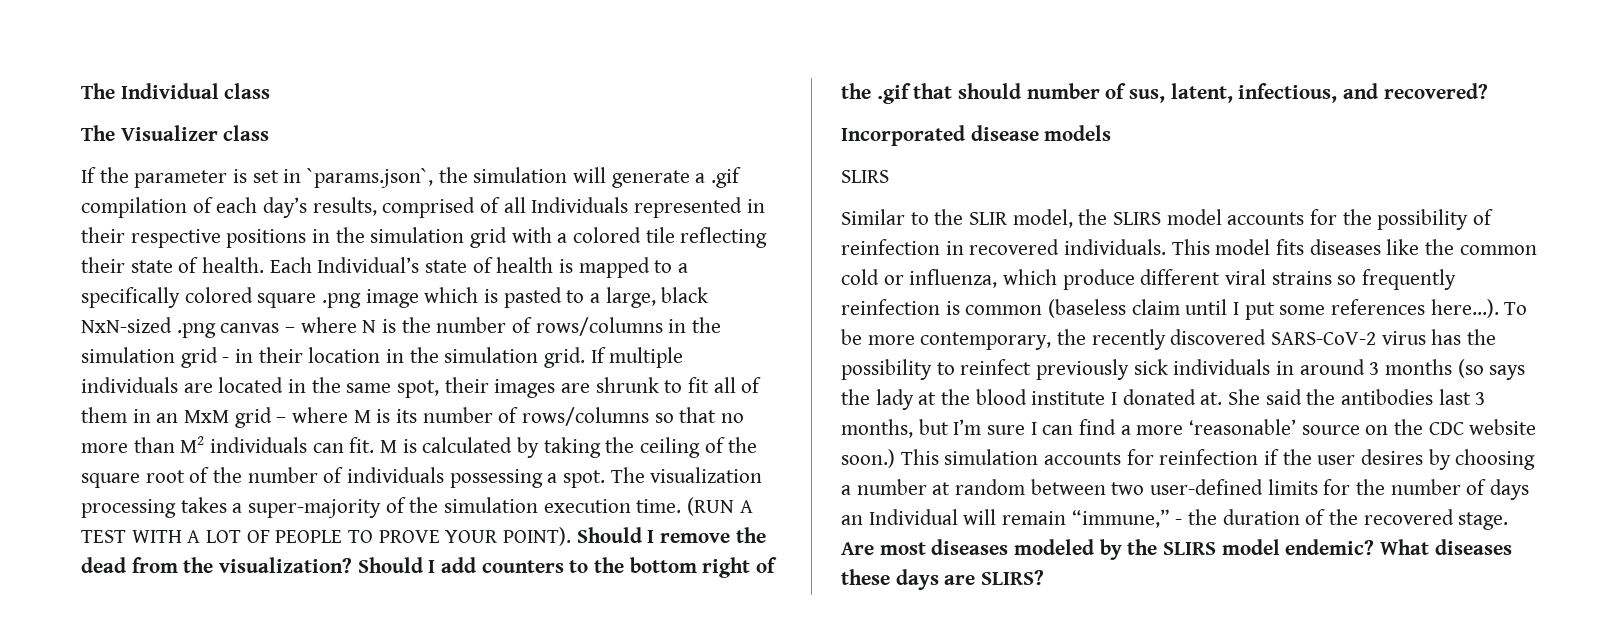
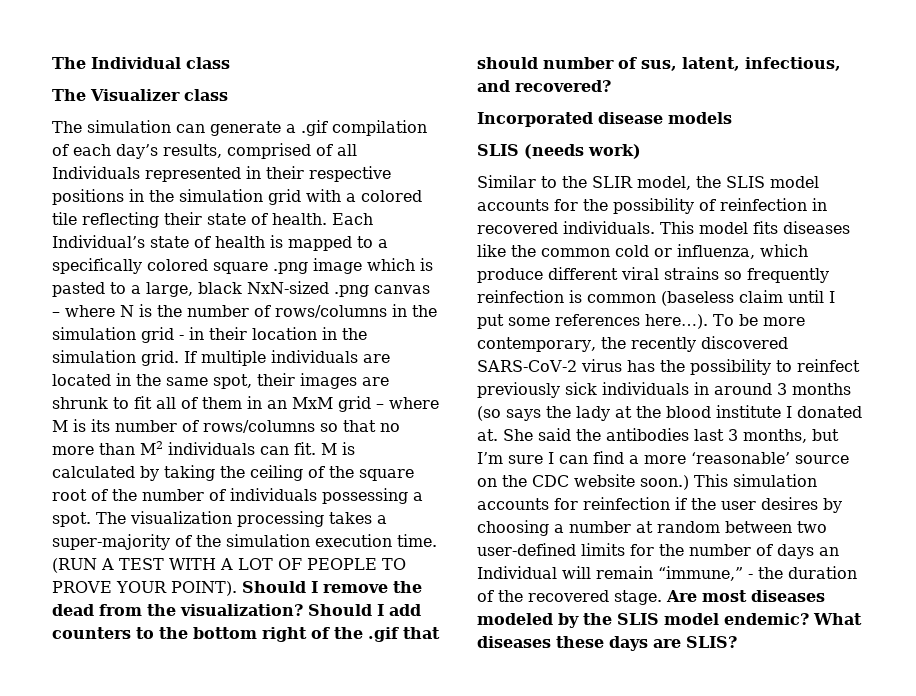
[81,167,607,188] If the parameter is set in `params.json`, the simulation will -> [52,120,205,133] The simulation can
[841,170,889,183] SLIRS -> [477,144,641,159] SLIS (needs work)
[1113,212,1162,225] SLIRS -> [726,176,765,188] SLIS
[1163,542,1217,555] SLIRS -> [617,613,659,625] SLIS
[981,570,1045,585] SLIRS? -> [686,636,737,648] SLIS?

